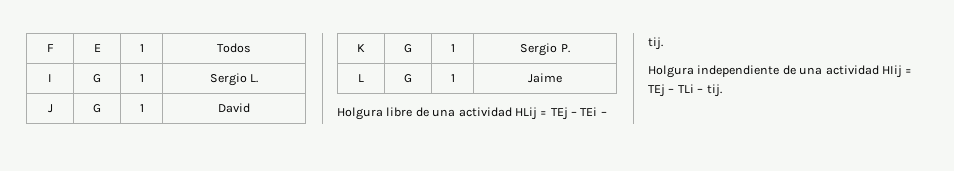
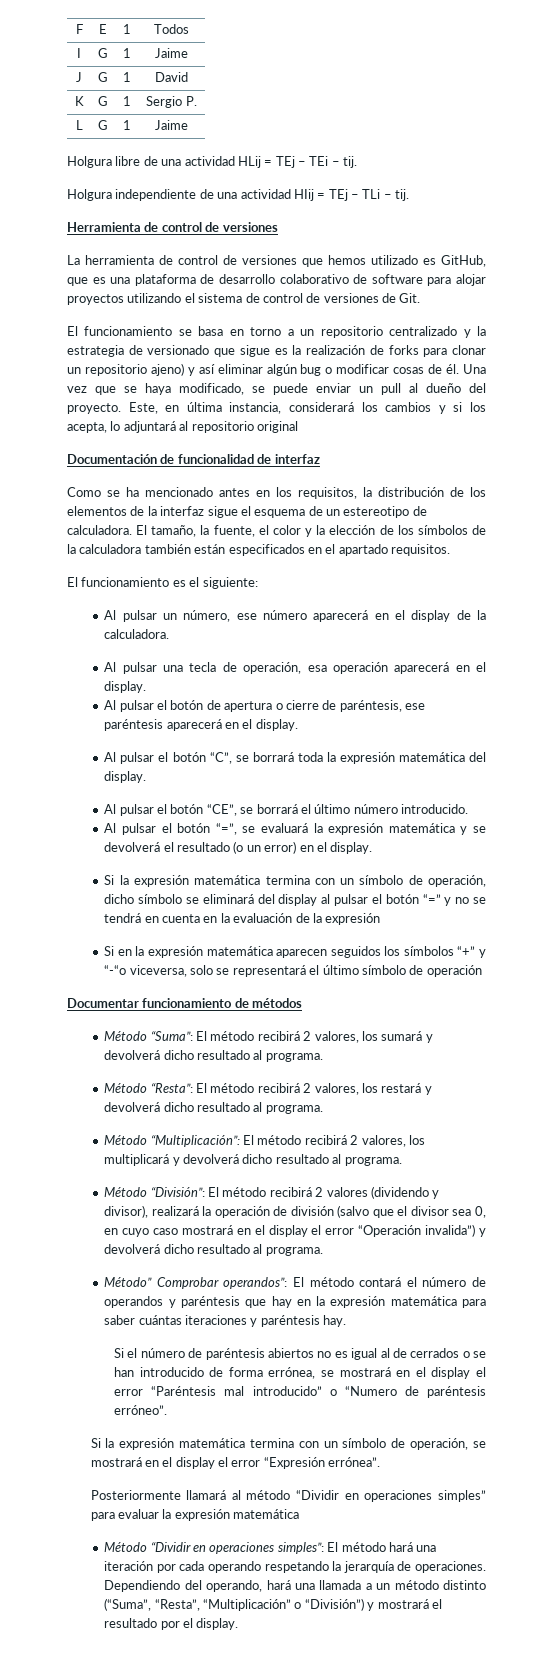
[209,73,259,86] Sergio L. -> [155,48,188,58] Jaime
(722, 90) none -> [67,222,278,232] [67,255,486,267] [67,274,487,286] [67,293,421,305] [67,326,487,338] [67,345,486,357] [67,363,486,376] [67,383,486,395] [67,402,487,414] [67,421,298,433] [67,454,320,464] [67,487,486,499] [67,506,427,518] [67,525,486,537] [67,544,450,556] [67,577,258,589] [104,610,486,622] [104,629,170,639] [104,662,487,674] [104,681,147,693] [104,700,426,712] [104,719,298,731] [104,752,486,764] [104,771,147,783] [104,804,469,816] [104,823,486,835] [104,841,373,854] [104,875,486,887] [104,894,486,906] [104,913,381,925] [104,946,487,958] [104,965,482,977] [67,998,303,1008] [104,1031,433,1043] [104,1050,323,1062] [104,1083,432,1095] [104,1102,323,1114] [104,1135,425,1147] [104,1154,402,1166] [104,1186,440,1199] [104,1205,486,1218] [104,1224,487,1237] [104,1244,323,1256] [104,1277,486,1289] [104,1296,486,1308] [104,1315,347,1327] [114,1348,487,1360] [114,1367,487,1379] [114,1386,486,1398] [114,1405,168,1415] [90,1438,486,1450] [90,1457,381,1469] [90,1490,486,1502] [90,1509,300,1521] [104,1542,437,1554] [104,1561,486,1573] [104,1580,486,1592] [104,1598,442,1611] [104,1618,239,1630] // Herramienta de control de versiones // La herramienta de control de versiones que hemos utilizado es GitHub, que es una plataforma de desarrollo colaborativo de software para alojar proyectos utilizando el sistema de control de versiones de Git. // El funcionamiento se basa en torno a un repositorio centralizado y la estrategia de versionado que sigue es la realización de forks para clonar un repositorio ajeno) y así eliminar algún bug o modificar cosas de él. Una vez que se haya modificado, se puede enviar un pull al dueño del proyecto. Este, en última instancia, considerará los cambios y si los acepta, lo adjuntará al repositorio original // Documentación de funcionalidad de interfaz // Como se ha mencionado antes en los requisitos, la distribución de los elementos de la interfaz sigue el esquema de un estereotipo de calculadora. El tamaño, la fuente, el color y la elección de los símbolos de la calculadora también están especificados en el apartado requisitos. // El funcionamiento es el siguiente: // Al pulsar un número, ese número aparecerá en el display de la calculadora. // Al pulsar una tecla de operación, esa operación aparecerá en el display. // Al pulsar el botón de apertura o cierre de paréntesis, ese paréntesis aparecerá en el display. // Al pulsar el botón “C”, se borrará toda la expresión matemática del display. // Al pulsar el botón “CE”, se borrará el último número introducido. // Al pulsar el botón “=”, se evaluará la expresión matemática y se devolverá el resultado (o un error) en el display. // Si la expresión matemática termina con un símbolo de operación, dicho símbolo se eliminará del display al pulsar el botón “=” y no se tendrá en cuenta en la evaluación de la expresión // Si en la expresión matemática aparecen seguidos los símbolos “+” y “-“o viceversa, solo se representará el último símbolo de operación // Documentar funcionamiento de métodos // Método “Suma”: El método recibirá 2 valores, los sumará y devolverá dicho resultado al programa. // Método “Resta”: El método recibirá 2 valores, los restará y devolverá dicho resultado al programa. // Método “Multiplicación”: El método recibirá 2 valores, los multiplicará y devolverá dicho resultado al programa. // Método “División”: El método recibirá 2 valores (dividendo y divisor), realizará la operación de división (salvo que el divisor sea 0, en cuyo caso mostrará en el display el error “Operación invalida”) y devolverá dicho resultado al programa. // Método” Comprobar operandos”: El método contará el número de operandos y paréntesis que hay en la expresión matemática para saber cuántas iteraciones y paréntesis hay. // Si el número de paréntesis abiertos no es igual al de cerrados o se han introducido de forma errónea, se mostrará en el display el error “Paréntesis mal introducido” o “Numero de paréntesis erróneo”. // Si la expresión matemática termina con un símbolo de operación, se mostrará en el display el error “Expresión errónea”. // Posteriormente llamará al método “Dividir en operaciones simples” para evaluar la expresión matemática // Método “Dividir en operaciones simples”: El método hará una iteración por cada operando respetando la jerarquía de operaciones. Dependiendo del operando, hará una llamada a un método distinto (“Suma”, “Resta”, “Multiplicación” o “División”) y mostrará el resultado por el display.

